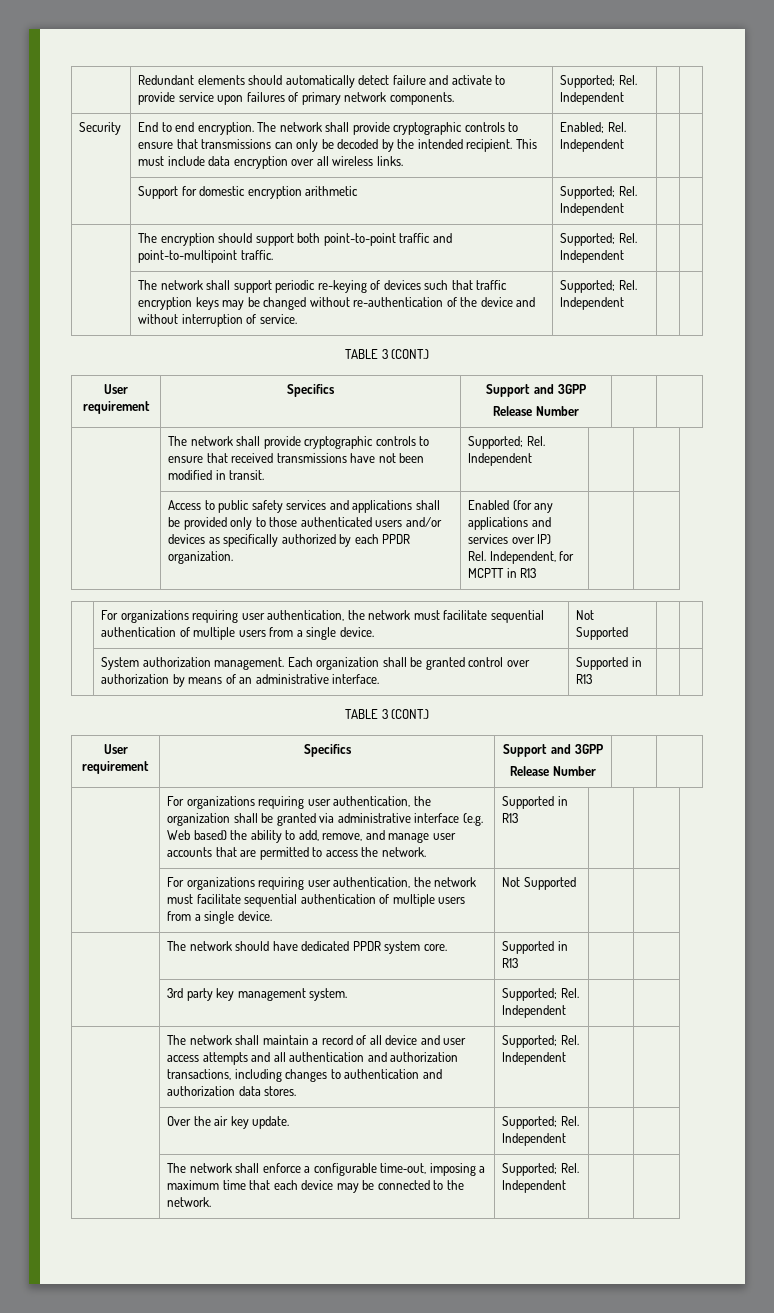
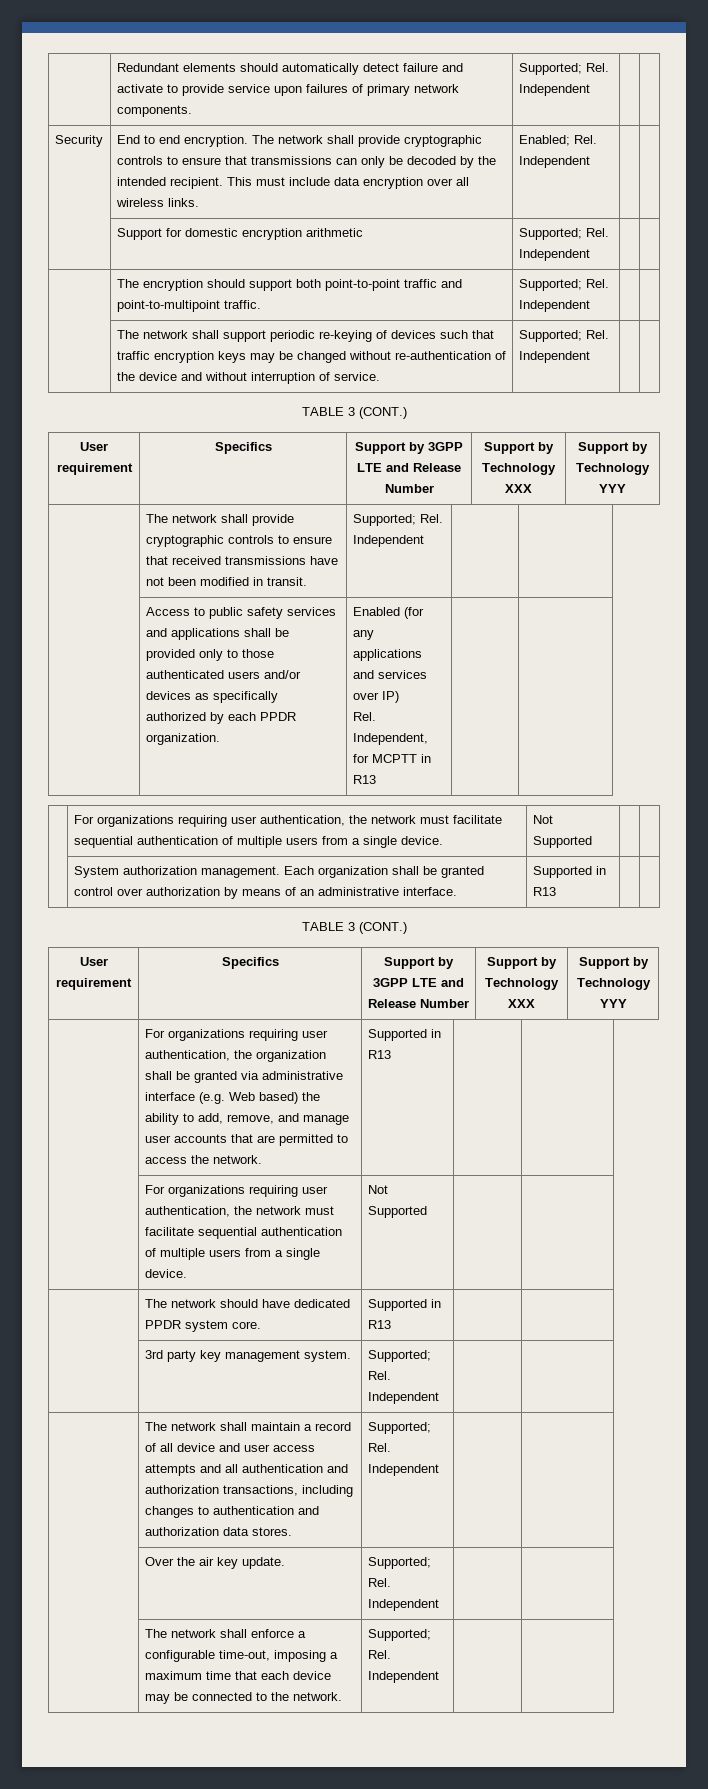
[534,384,586,394] [493,406,579,416] and 3GPP // Release Number | | -> [409,442,463,454] [357,463,461,472] [384,484,434,493] [484,442,554,454] [482,463,556,475] [505,484,532,493] [578,442,648,454] [576,463,650,475] [599,484,626,493] by 3GPP LTE and Release Number | Support by Technology XXX | Support by Technology YYY
[551,744,603,754] [510,766,596,776] and 3GPP // Release Number | | -> [437,957,454,969] [373,978,464,987] [368,999,469,1008] [487,957,557,969] [485,978,559,990] [508,999,535,1008] [578,957,649,969] [576,978,651,990] [599,999,627,1008] by 3GPP LTE and Release Number | Support by Technology XXX | Support by Technology YYY

